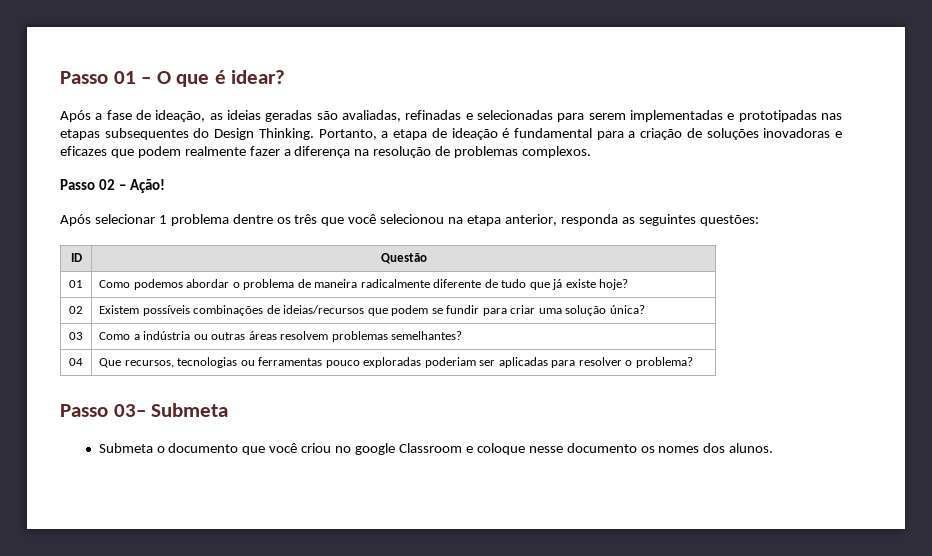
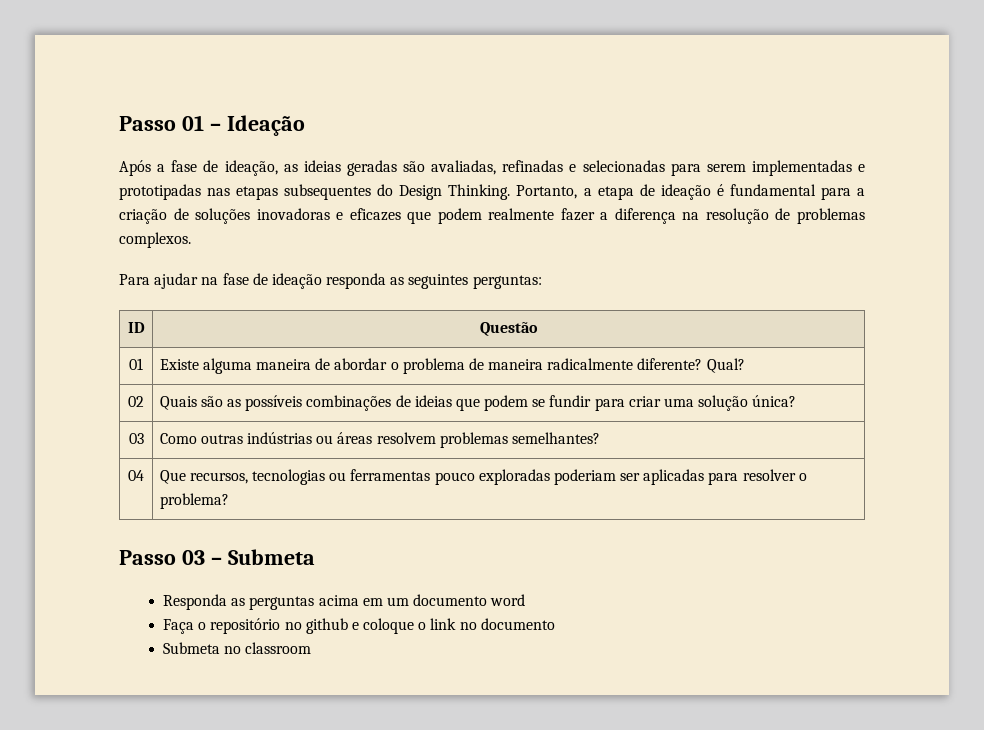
[156,70,286,87] O que é idear? -> [226,115,305,136] Ideação
[60,179,165,193] [60,214,557,226] Passo 02 – Ação! // Após selecionar 1 problema dentre os três que você selecionou na etapa anterior, -> [119,273,322,289] Para ajudar na fase de ideação
[699,215,759,226] questões: -> [472,275,542,289] perguntas:
[99,279,183,290] Como podemos -> [159,358,331,374] Existe alguma maneira de
[433,279,629,290] [69,306,83,314] [99,305,140,314] diferente de tudo que já existe hoje? // 02 | Existem -> [637,358,745,373] [128,396,144,407] [159,396,241,410] diferente? Qual? // 02 | Quais são as
[283,305,365,314] ideias/recursos -> [414,395,452,407] ideias
[133,331,246,340] a indústria ou outras -> [200,432,334,444] outras indústrias ou
[113,404,146,417] 03– -> [181,550,222,565] 03 –
[98,443,774,455] Submeta o documento que você criou no google Classroom e coloque nesse documento os nomes dos alunos. -> [163,594,526,610] [163,618,555,634] [163,642,312,654] Responda as perguntas acima em um documento word // Faça o repositório no github e coloque o link no documento // Submeta no classroom

